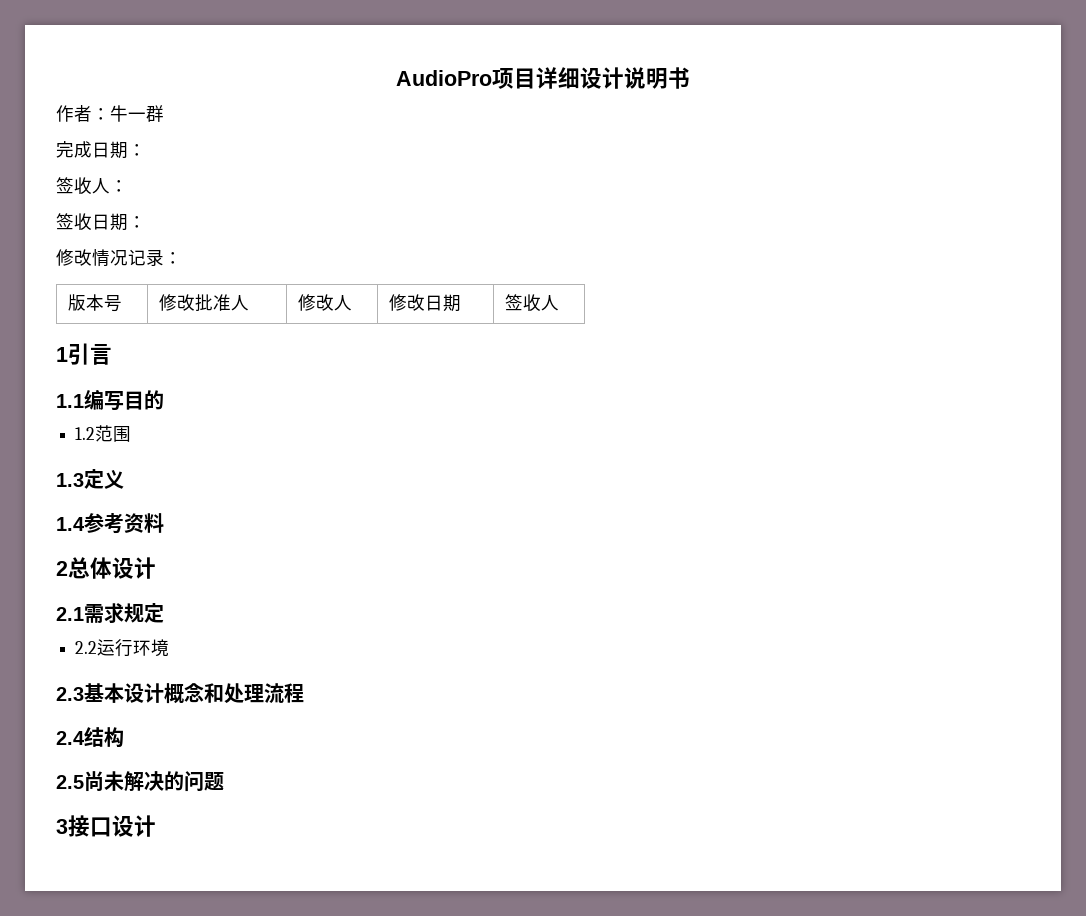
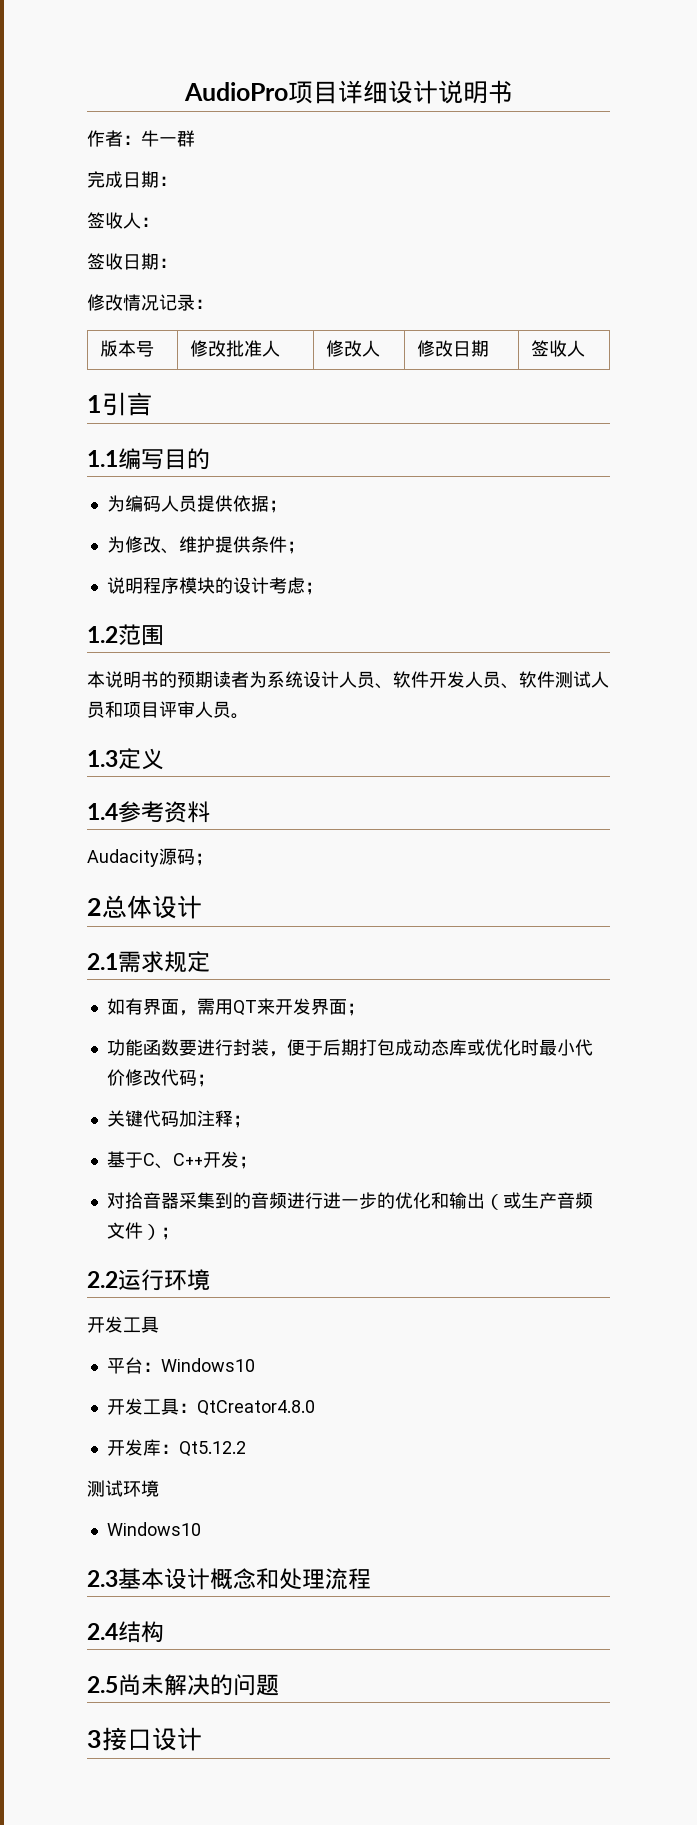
[75,425,132,442] 1.2范围 -> [106,495,287,513] [106,536,305,554] [106,577,323,595] [87,624,164,646] [87,671,609,689] [87,701,249,719] 为编码人员提供依据； // 为修改、维护提供条件； // 说明程序模块的设计考虑； // 1.2范围 // 本说明书的预期读者为系统设计人员、软件开发人员、软件测试人员和项目评审人员。
(164, 523) none -> [87,848,213,867] // Audacity源码；
[75,639,170,657] 2.2运行环境 -> [106,998,365,1016] [106,1039,593,1057] [106,1069,215,1087] [106,1110,251,1128] [106,1151,257,1169] [106,1192,593,1210] [106,1222,179,1240] [87,1269,210,1291] [87,1316,159,1333] [106,1357,255,1374] [106,1398,315,1416] [106,1439,246,1457] [87,1480,159,1497] [106,1522,201,1536] 如有界面，需用QT来开发界面； // 功能函数要进行封装，便于后期打包成动态库或优化时最小代价修改代码； // 关键代码加注释； // 基于C、C++开发； // 对拾音器采集到的音频进行进一步的优化和输出（或生产音频文件）； // 2.2运行环境 // 开发工具 // 平台：Windows10 // 开发工具：QtCreator4.8.0 // 开发库：Qt5.12.2 // 测试环境 // Windows10

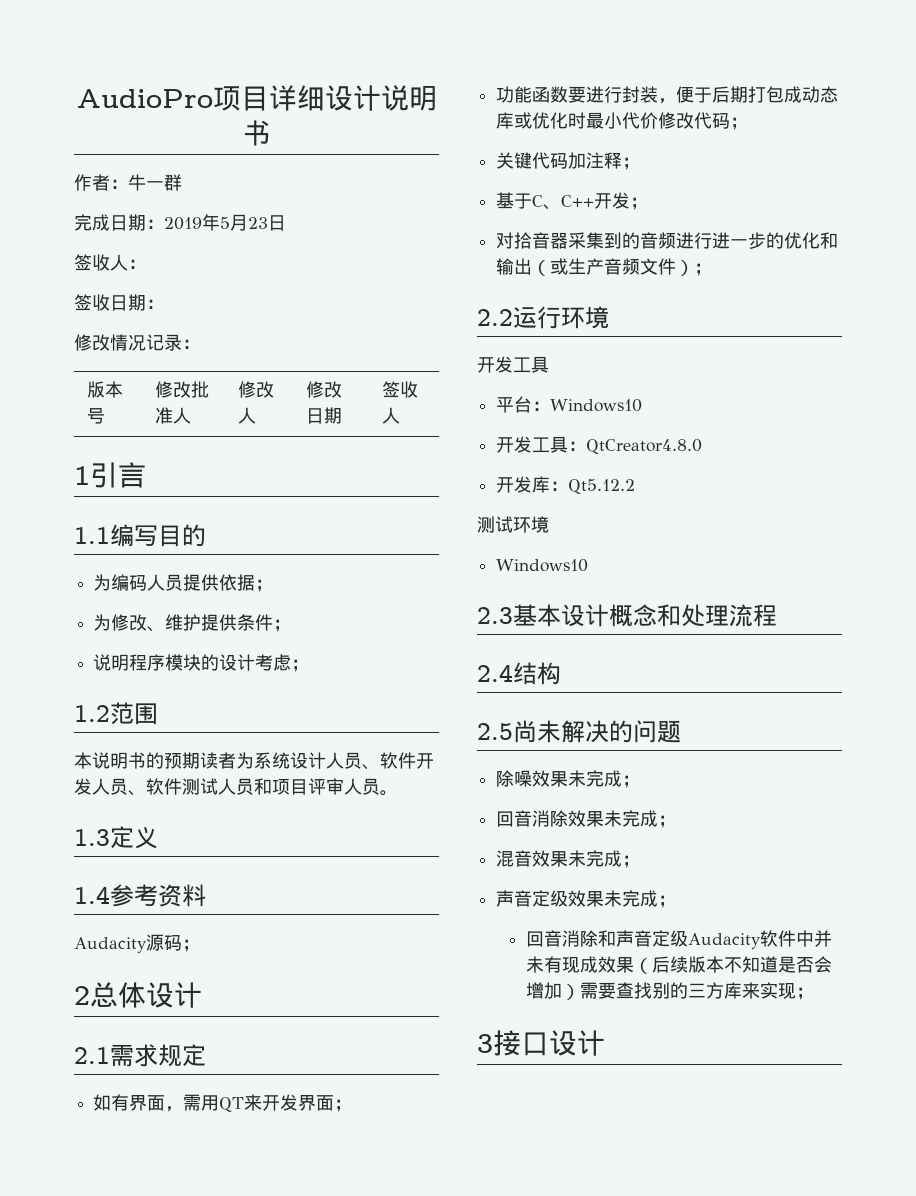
(177, 181) none -> [164,214,286,231] 2019年5月23日
(279, 1685) none -> [496,770,641,788] [496,810,677,828] [496,850,641,868] [496,890,677,908] [526,930,833,949] [526,956,833,974] [526,982,815,1000] // 除噪效果未完成； // 回音消除效果未完成； // 混音效果未完成； // 声音定级效果未完成； // 回音消除和声音定级Audacity软件中并未有现成效果（后续版本不知道是否会增加）需要查找别的三方库来实现；

